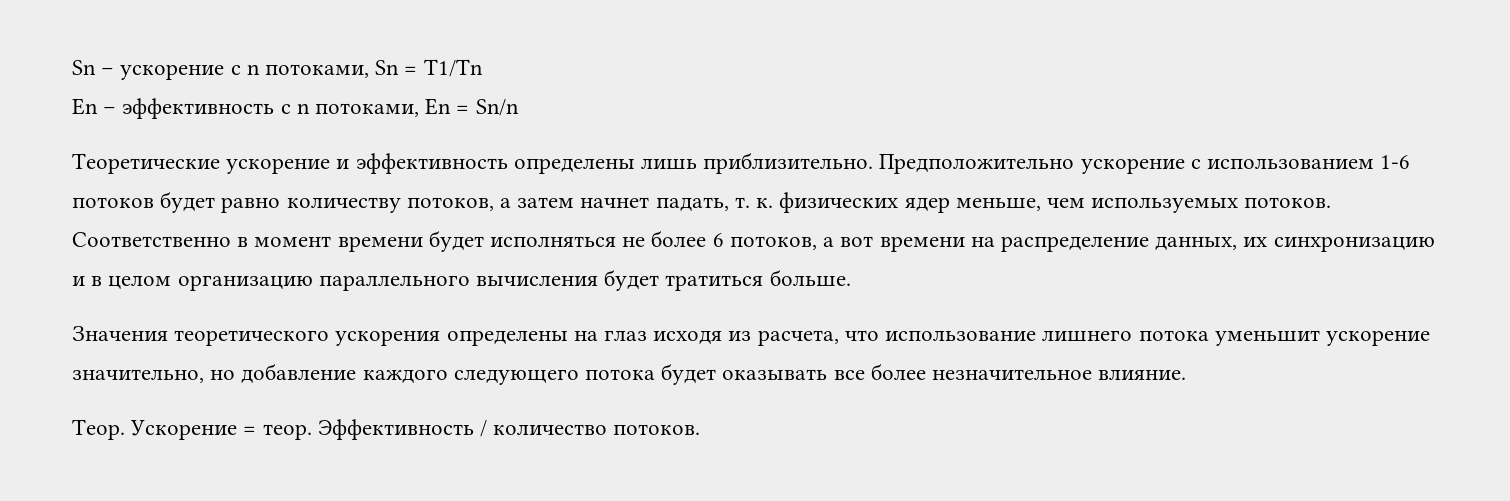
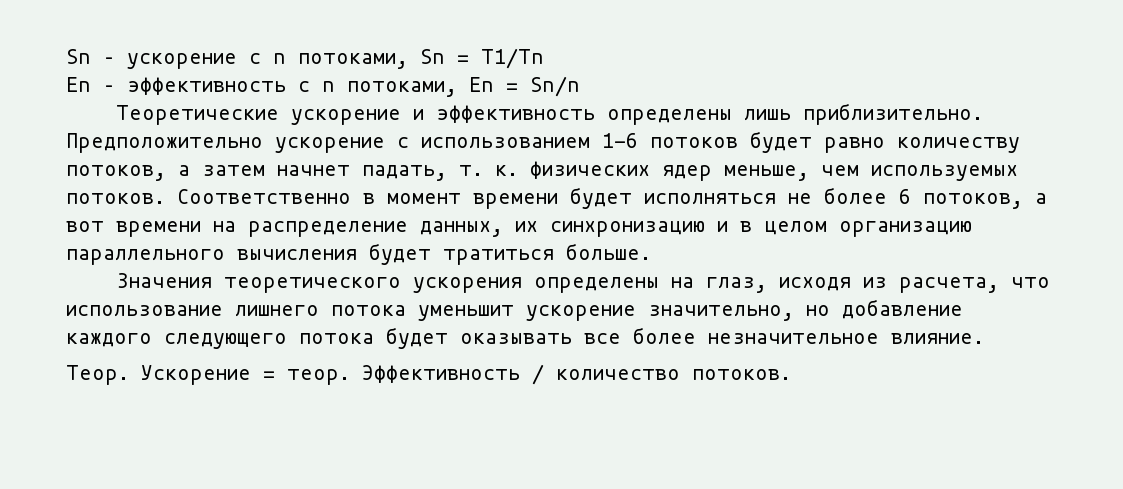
[604,330,648,341] глаз -> [706,277,768,293] глаз,

